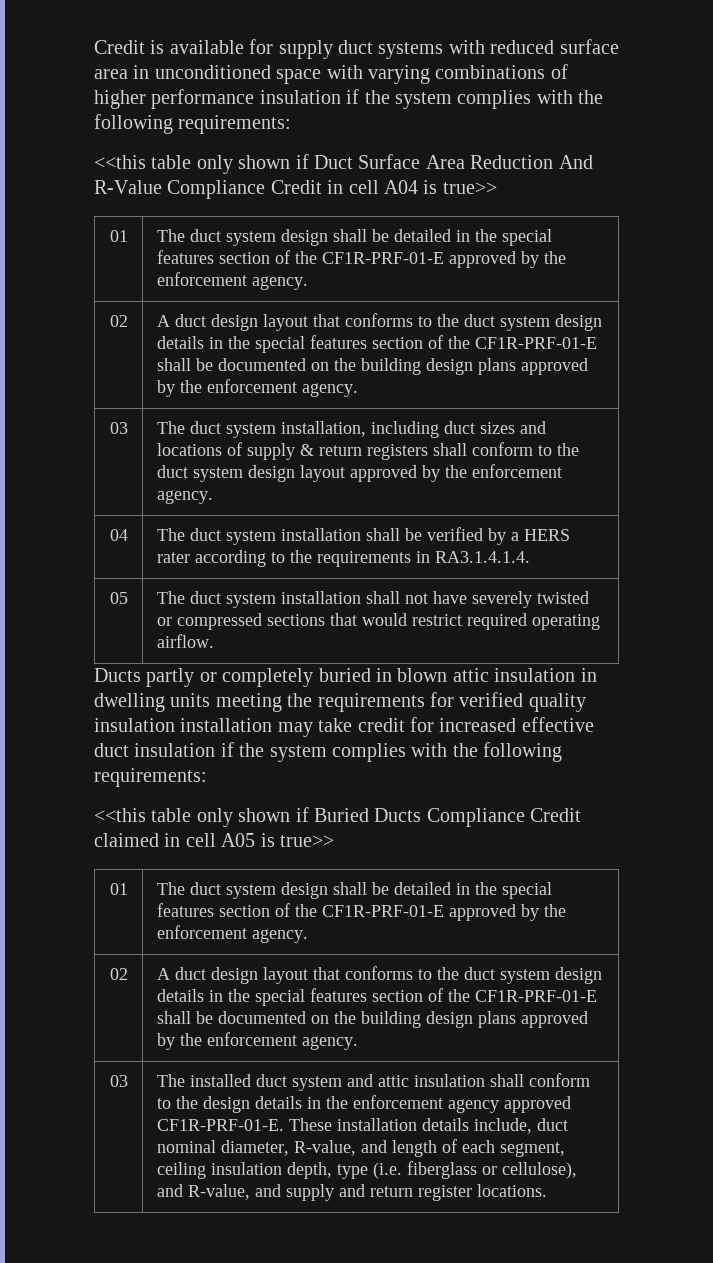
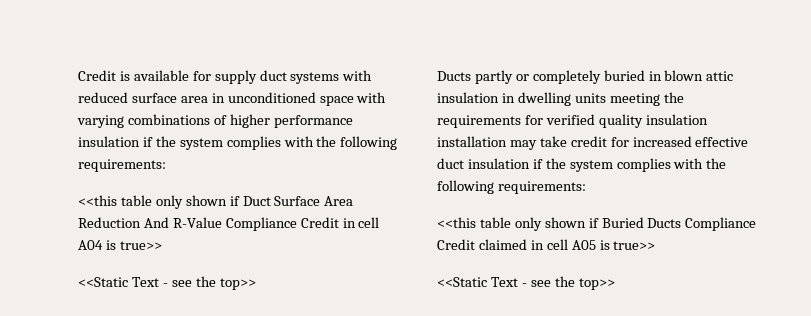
[109,230,128,242] [156,229,552,246] [156,250,566,268] [156,272,308,290] [109,315,128,327] [156,313,602,331] [156,335,597,353] [156,358,588,375] [156,379,358,397] [109,422,128,434] [156,421,546,438] [156,442,579,460] [156,464,562,482] [156,490,213,504] [109,529,128,541] [156,527,570,545] [156,550,530,567] [109,592,128,604] [156,591,589,608] [156,613,600,630] [156,634,214,648] // 01 | The duct system design shall be detailed in the special features section of the CF1R-PRF-01-E approved by the enforcement agency. // 02 | A duct design layout that conforms to the duct system design details in the special features section of the CF1R-PRF-01-E shall be documented on the building design plans approved by the enforcement agency. // 03 | The duct system installation, including duct sizes and locations of supply & return registers shall conform to the duct system design layout approved by the enforcement agency. // 04 | The duct system installation shall be verified by a HERS rater according to the requirements in RA3.1.4.1.4. // 05 | The duct system installation shall not have severely twisted or compressed sections that would restrict required operating airflow. -> [78,276,256,290] // <<Static Text - see the top>>
[109,883,128,895] [156,882,552,899] [156,903,566,921] [156,925,308,943] [109,968,128,980] [156,966,602,984] [156,988,597,1006] [156,1011,588,1028] [156,1032,358,1050] [109,1075,128,1087] [156,1073,590,1091] [156,1095,571,1113] [156,1118,568,1134] [156,1139,565,1157] [156,1161,577,1179] [156,1184,547,1201] // 01 | The duct system design shall be detailed in the special features section of the CF1R-PRF-01-E approved by the enforcement agency. // 02 | A duct design layout that conforms to the duct system design details in the special features section of the CF1R-PRF-01-E shall be documented on the building design plans approved by the enforcement agency. // 03 | The installed duct system and attic insulation shall conform to the design details in the enforcement agency approved CF1R-PRF-01-E. These installation details include, duct nominal diameter, R-value, and length of each segment, ceiling insulation depth, type (i.e. fiberglass or cellulose), and R-value, and supply and return register locations. -> [437,276,615,290] // <<Static Text - see the top>>

